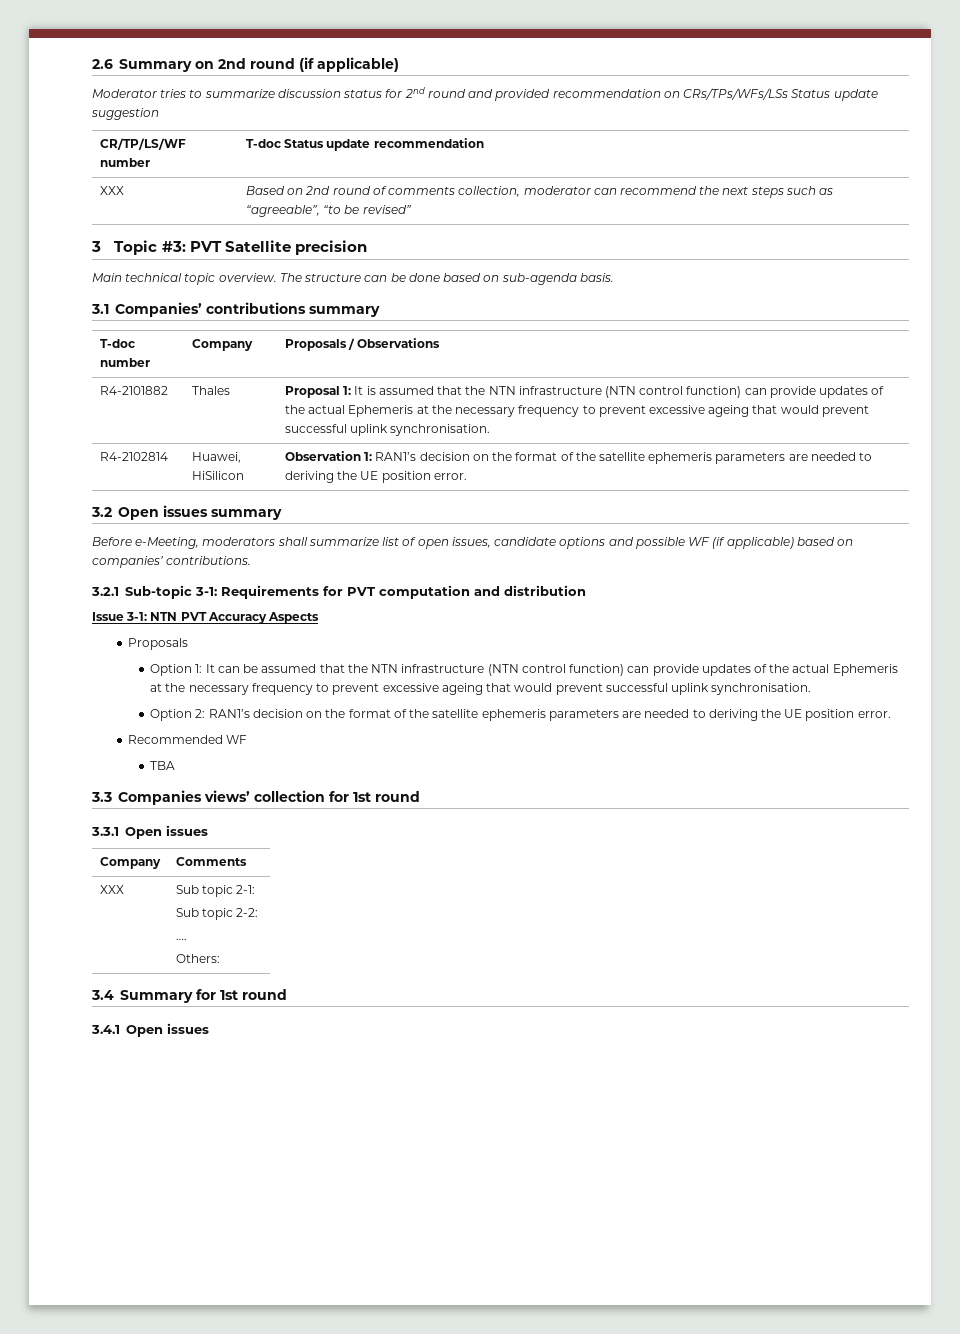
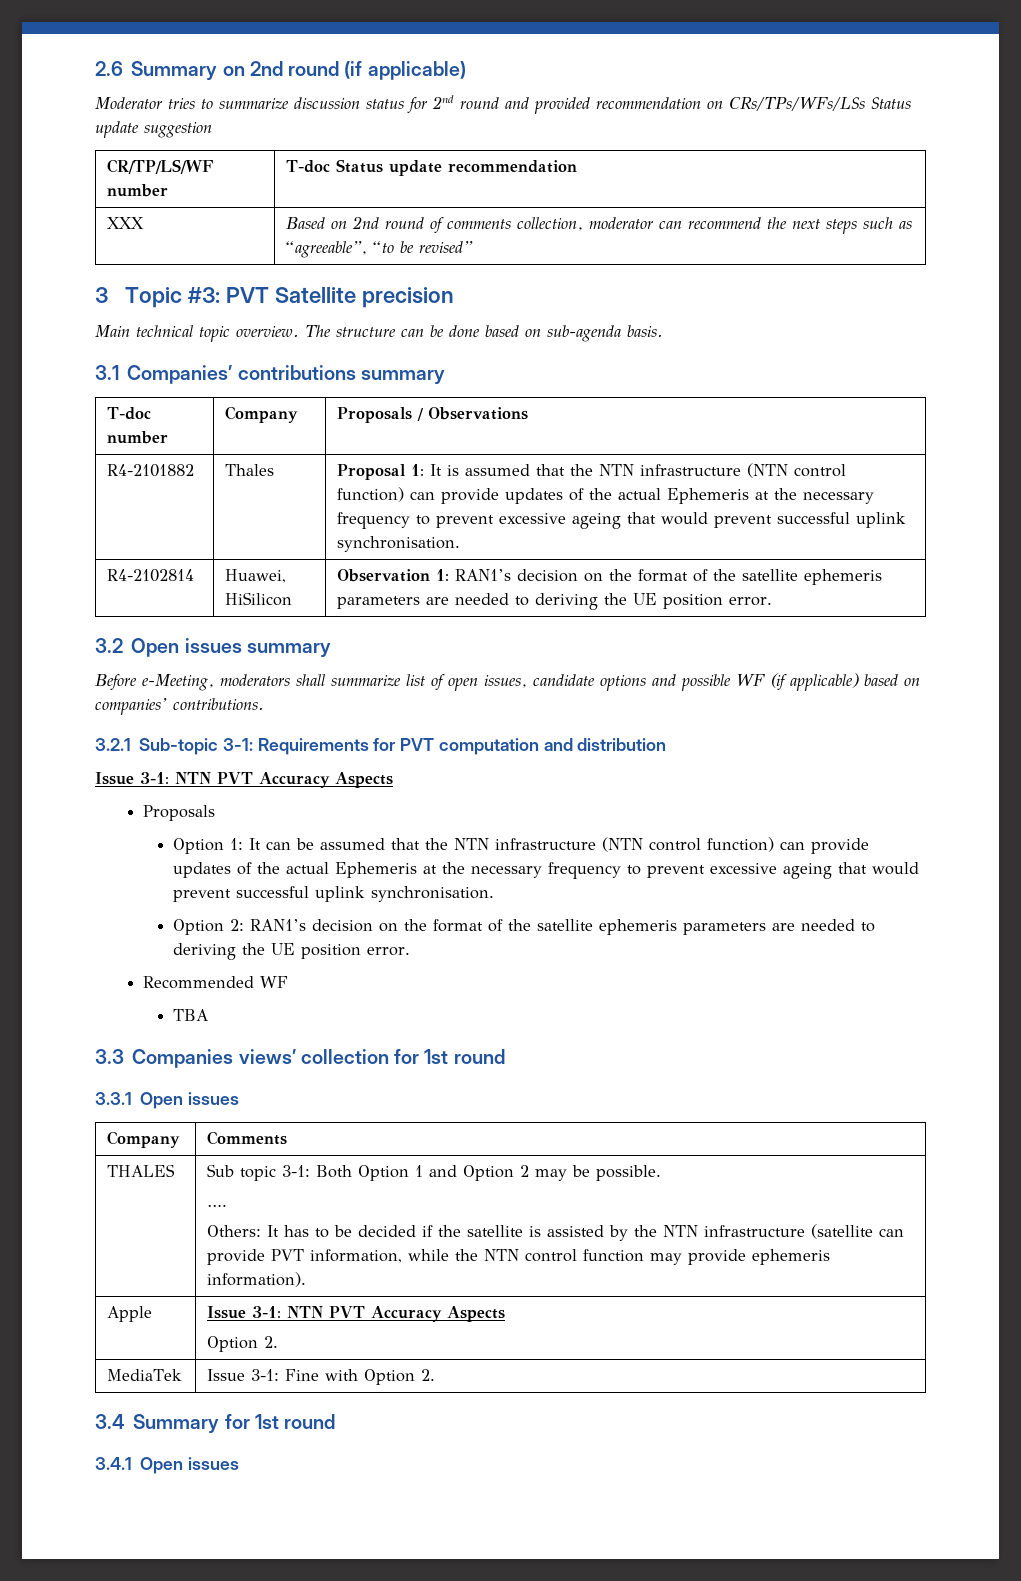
[99,885,124,894] [175,885,256,897] [175,908,259,920] [175,938,187,940] [175,954,220,963] XXX | Sub topic 2-1: // Sub topic 2-2: // …. // Others: -> [107,1164,176,1177] [207,1164,662,1181] [207,1204,228,1207] [207,1224,905,1241] [207,1249,831,1265] [207,1272,307,1287] [107,1306,153,1322] [207,1306,506,1322] [207,1336,279,1352] [107,1369,183,1381] [207,1369,436,1385] THALES | Sub topic 3-1: Both Option 1 and Option 2 may be possible. // …. // Others: It has to be decided if the satellite is assisted by the NTN infrastructure (satellite can provide PVT information, while the NTN control function may provide ephemeris information). // Apple | Issue 3-1: NTN PVT Accuracy Aspects // Option 2. // MediaTek | Issue 3-1: Fine with Option 2.

